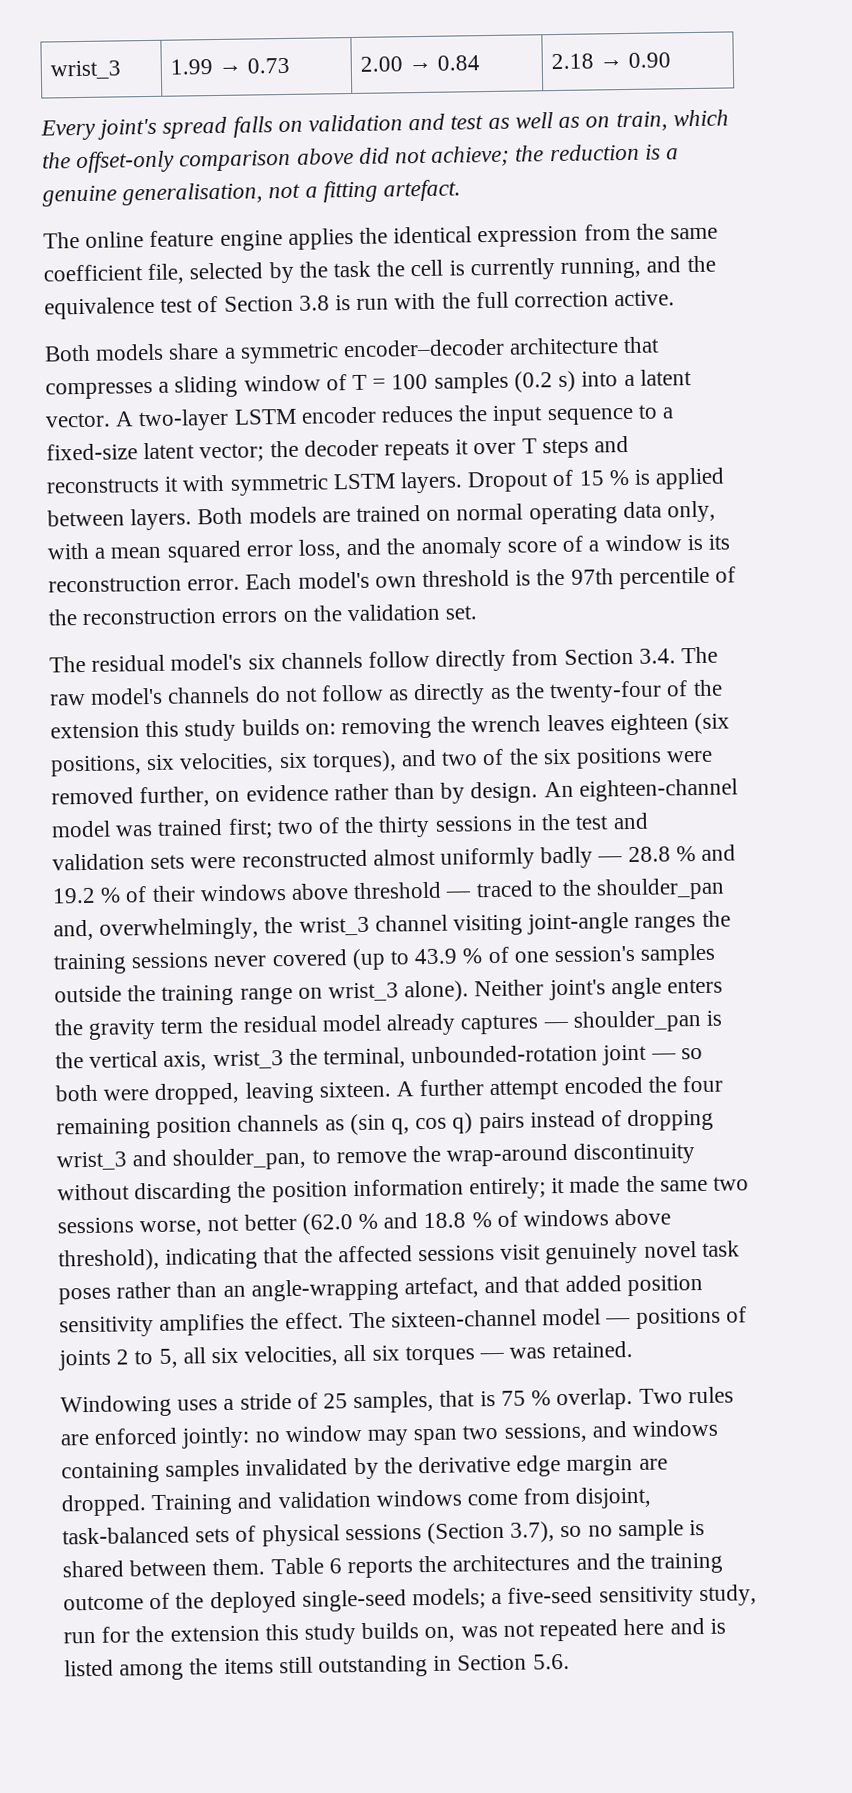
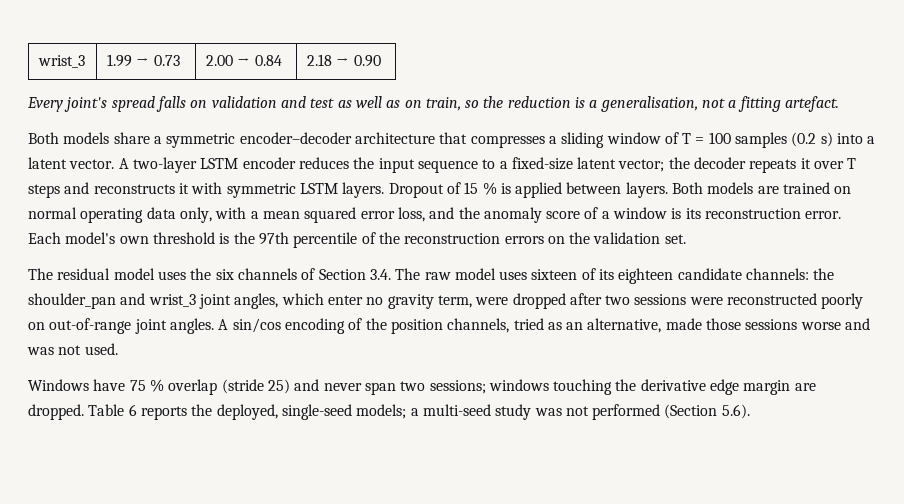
[672,109,729,127] [42,145,511,174] which the offset-only comparison above did not achieve; -> [465,100,480,108] so
[42,185,117,207] genuine -> (598, 104) none
[43,223,719,251] [43,255,716,285] [44,290,676,320] // The online feature engine applies the identical expression from the same coefficient file, selected by the task the cell is currently running, and the equivalence test of Section 3.8 is run with the full correction active. -> (840, 104) none
[170,646,719,672] [49,679,723,706] [50,712,731,742] [50,747,714,777] [51,778,738,808] [51,812,649,839] [52,844,737,871] [52,877,726,904] [53,910,731,941] [53,943,717,975] [54,977,724,1006] [54,1009,723,1040] [55,1044,703,1071] [55,1075,724,1105] [56,1108,715,1140] [56,1142,696,1171] [57,1175,750,1205] [57,1208,672,1237] [58,1240,740,1272] [58,1274,703,1305] [59,1306,747,1338] [58,1341,633,1371] [60,1386,734,1418] [60,1419,719,1449] [61,1457,379,1484] model's six channels follow directly from Section 3.4. The raw model's channels do not follow as directly as the twenty-four of the extension this study builds on: removing the wrench leaves eighteen (six positions, six velocities, six torques), and two of the six positions were removed further, on evidence rather than by design. An eighteen-channel model was trained first; two of the thirty sessions in the test and validation sets were reconstructed almost uniformly badly — 28.8 % and 19.2 % of their windows above threshold — traced to the shoulder_pan and, overwhelmingly, the wrist_3 channel visiting joint-angle ranges the training sessions never covered (up to 43.9 % of one session's samples outside the training range on wrist_3 alone). Neither joint's angle enters the gravity term the residual model already captures — shoulder_pan is the vertical axis, wrist_3 the terminal, unbounded-rotation joint — so both were dropped, leaving sixteen. A further attempt encoded the four remaining position channels as (sin q, cos q) pairs instead of dropping wrist_3 and shoulder_pan, to remove the wrap-around discontinuity without discarding the position information entirely; it made the same two sessions worse, not better (62.0 % and 18.8 % of windows above threshold), indicating that the affected sessions visit genuinely novel task poses rather than an angle-wrapping artefact, and that added position sensitivity amplifies the effect. The sixteen-channel model — positions of joints 2 to 5, all six velocities, all six torques — was retained. // Windowing uses a stride of 25 samples, that is 75 % overlap. Two rules are enforced jointly: no window may span two sessions, and windows containing samples invalidated by -> [113,268,835,284] [28,293,864,309] [28,318,871,334] [27,343,118,355] [28,379,613,395] model uses the six channels of Section 3.4. The raw model uses sixteen of its eighteen candidate channels: the shoulder_pan and wrist_3 joint angles, which enter no gravity term, were dropped after two sessions were reconstructed poorly on out-of-range joint angles. A sin/cos encoding of the position channels, tried as an alternative, made those sessions worse and was not used. // Windows have 75 % overlap (stride 25) and never span two sessions; windows touching
[151,1486,652,1516] [62,1519,706,1547] [62,1552,724,1579] [63,1584,757,1614] [63,1617,726,1645] [64,1653,570,1681] Training and validation windows come from disjoint, task-balanced sets of physical sessions (Section 3.7), so no sample is shared between them. Table 6 reports the architectures and the training outcome of the deployed single-seed models; a five-seed sensitivity study, run for the extension this study builds on, was not repeated here and is listed among the items still outstanding in Section 5.6. -> [88,404,750,420] Table 6 reports the deployed, single-seed models; a multi-seed study was not performed (Section 5.6).

